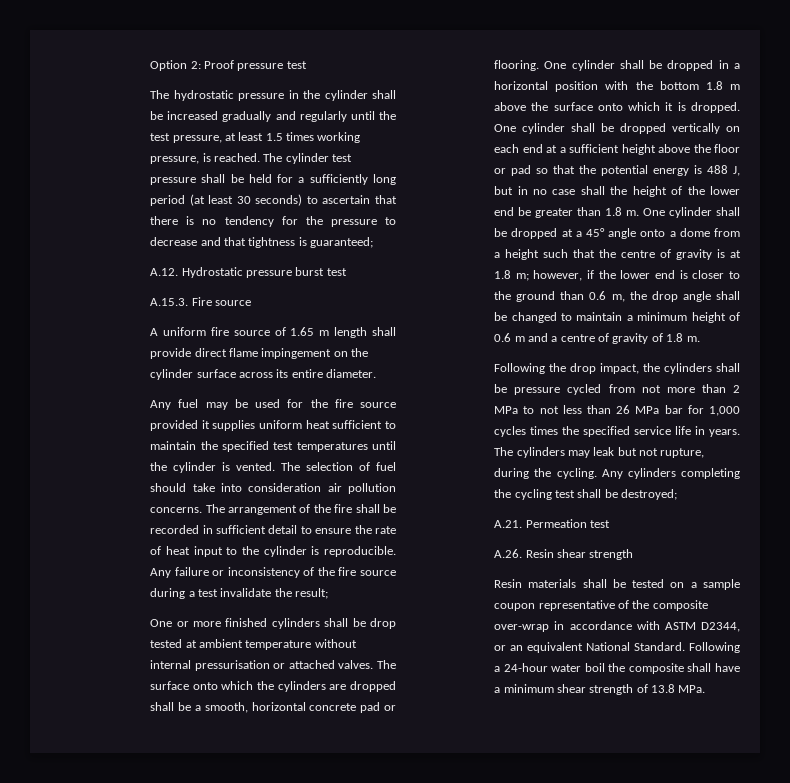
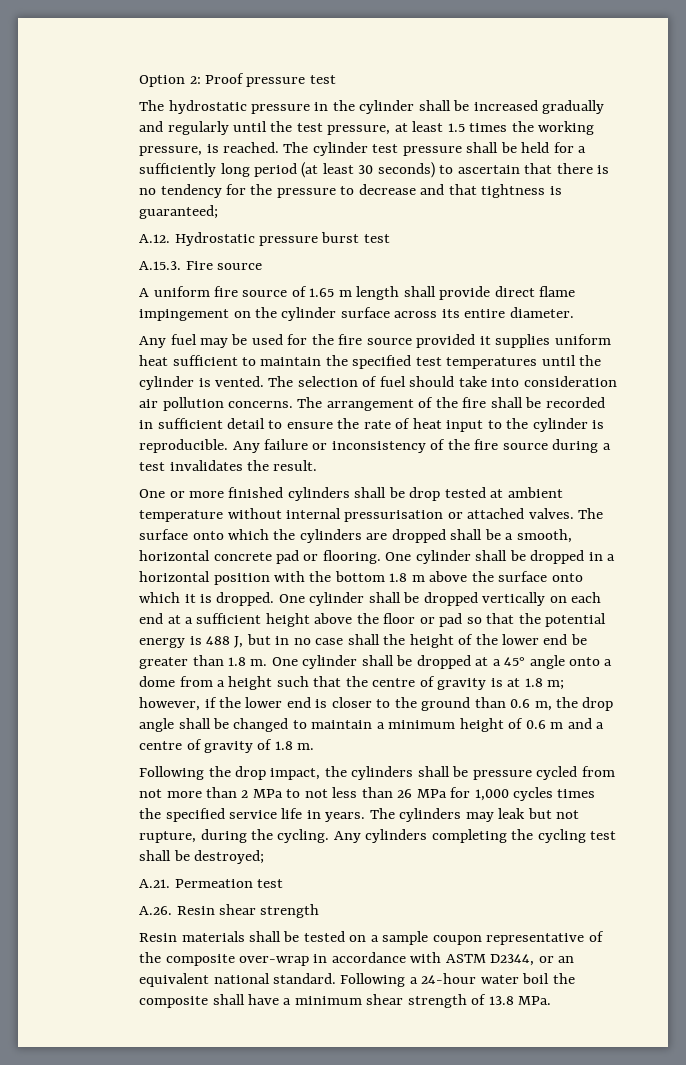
(315, 136) none -> [511,121,534,132] the
[220,588,329,599] invalidate the result; -> [169,460,318,471] invalidates the result.
[664,405,683,414] bar -> (447, 793) none
[586,642,686,651] National Standard. -> [213,973,336,984] national standard.

